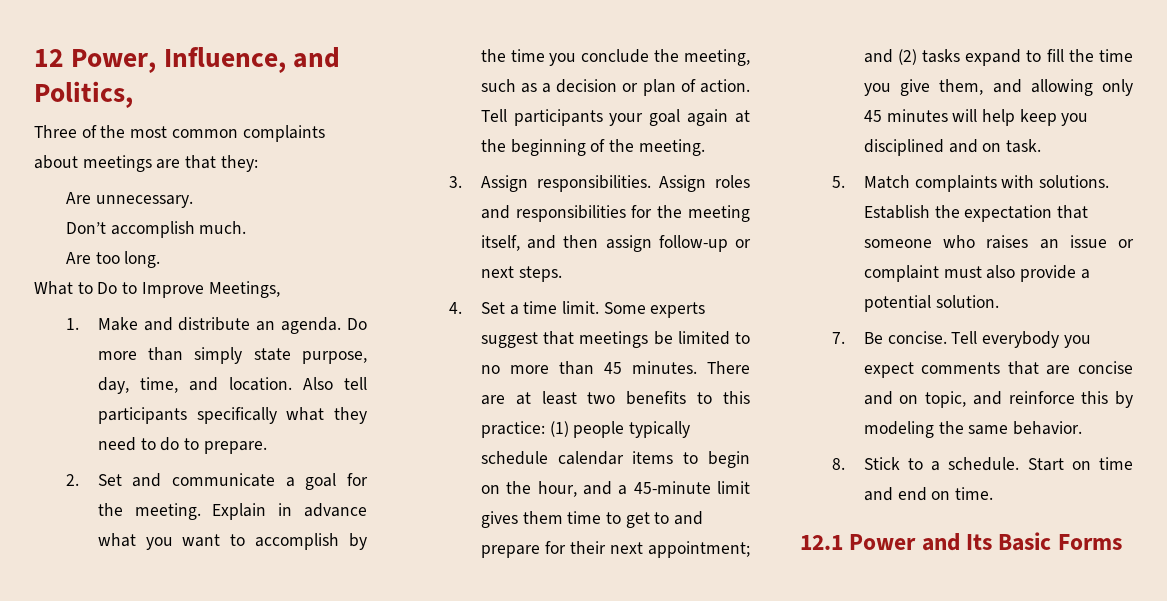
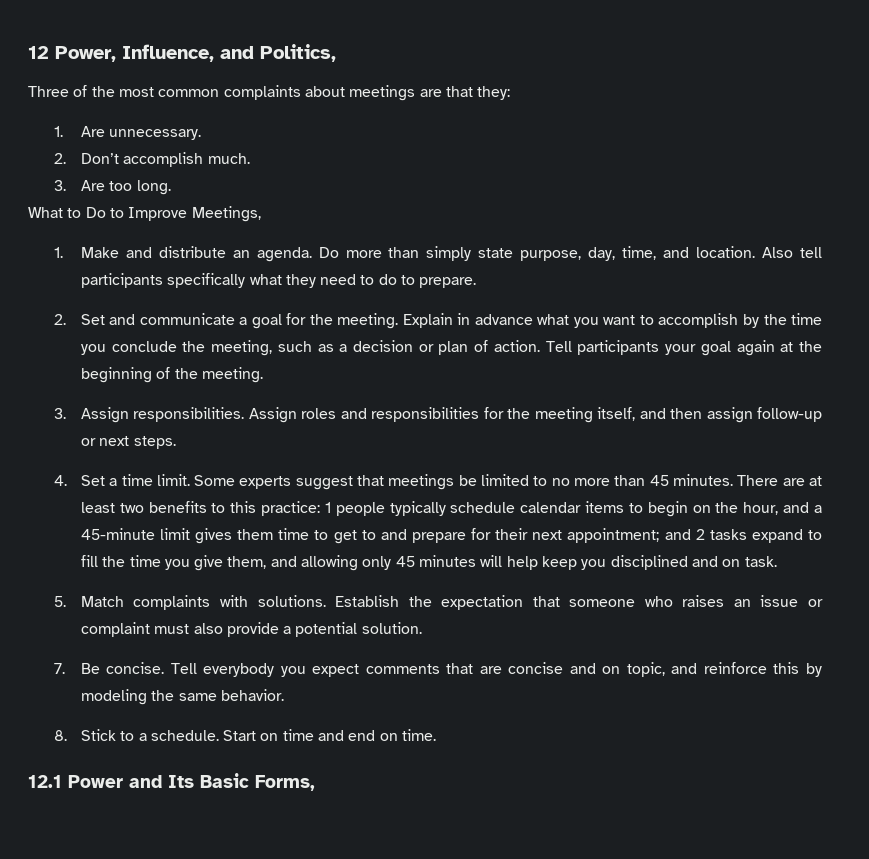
(258, 163) none -> [54,126,64,137] 1.
(193, 201) none -> [54,153,67,164] 2.
(247, 227) none -> [54,180,67,191] 3.
[549,421,569,437] (1) -> [324,502,331,513] 1
[897,49,917,65] (2) -> [695,529,705,540] 2
[1057,534,1122,550] Forms -> [255,775,315,791] Forms,

